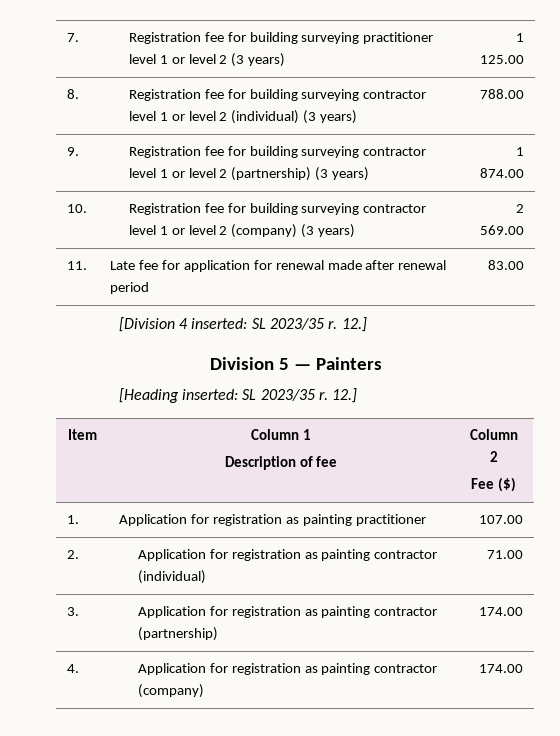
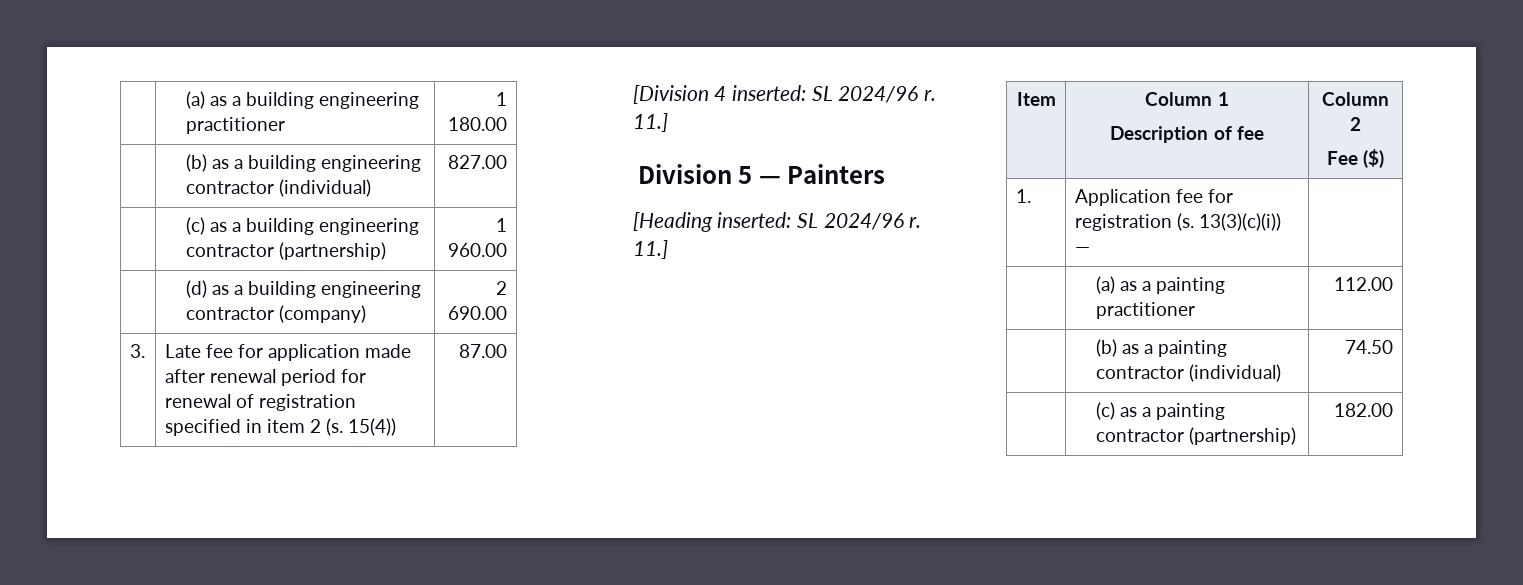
[67,33,80,42] [128,32,434,44] [128,53,286,67] [515,33,524,42] [479,55,524,64] [67,89,80,99] [128,89,427,101] [128,110,358,124] [479,89,524,99] [67,147,80,156] [128,146,427,158] [128,167,370,181] [515,147,524,156] [479,168,524,178] [67,204,88,213] [128,203,427,215] [128,224,356,238] [515,204,524,213] [479,225,524,235] [67,261,88,270] 7. | Registration fee for building surveying practitioner level 1 or level 2 (3 years) | 1 125.00 // 8. | Registration fee for building surveying contractor level 1 or level 2 (individual) (3 years) | 788.00 // 9. | Registration fee for building surveying contractor level 1 or level 2 (partnership) (3 years) | 1 874.00 // 10. | Registration fee for building surveying contractor level 1 or level 2 (company) (3 years) | 2 569.00 // 11. -> [185,91,420,109] [185,117,285,134] [496,92,508,106] [448,117,508,131] [185,154,422,172] [185,179,371,197] [448,155,508,169] [185,217,420,235] [185,242,386,260] [496,218,508,232] [448,243,508,257] [185,280,422,298] [185,305,366,323] [496,281,508,295] [448,306,508,320] [129,344,145,358] | (a) as a building engineering practitioner | 1 180.00 // | (b) as a building engineering contractor (individual) | 827.00 // | (c) as a building engineering contractor (partnership) | 1 960.00 // | (d) as a building engineering contractor (company) | 2 690.00 // 3.
[253,260,324,270] for renewal -> (361, 352) none
[487,260,524,270] | 83.00 -> [341,369,367,383] [164,394,356,411] [164,418,397,436] [459,344,508,358] for renewal of registration specified in item 2 (s. 15(4)) | 87.00
[269,317,367,332] 2023/35 r. 12.] -> [838,86,937,103] [632,113,668,132] 2024/96 r. 11.]
[260,388,358,403] 2023/35 r. 12.] -> [823,213,922,230] [632,240,668,259] 2024/96 r. 11.]
[190,514,426,526] [478,515,523,524] [67,550,80,559] [137,549,438,561] [137,570,206,584] [486,550,523,559] [67,607,80,616] [137,606,438,618] [137,627,218,641] [478,607,523,616] [67,664,80,673] [137,663,438,675] [137,684,204,698] [478,664,523,673] for registration as painting practitioner | 107.00 // 2. | Application for registration as painting contractor (individual) | 71.00 // 3. | Application for registration as painting contractor (partnership) | 174.00 // 4. | Application for registration as painting contractor (company) | 174.00 -> [1175,189,1233,203] [1074,213,1281,231] [1074,247,1090,253] [1095,276,1226,294] [1095,302,1195,319] [1334,277,1394,291] [1095,339,1228,357] [1095,364,1281,382] [1345,340,1394,354] [1095,402,1226,420] [1095,427,1296,445] [1334,403,1394,417] fee for registration (s. 13(3)(c)(i)) — | // | (a) as a painting practitioner | 112.00 // | (b) as a painting contractor (individual) | 74.50 // | (c) as a painting contractor (partnership) | 182.00

